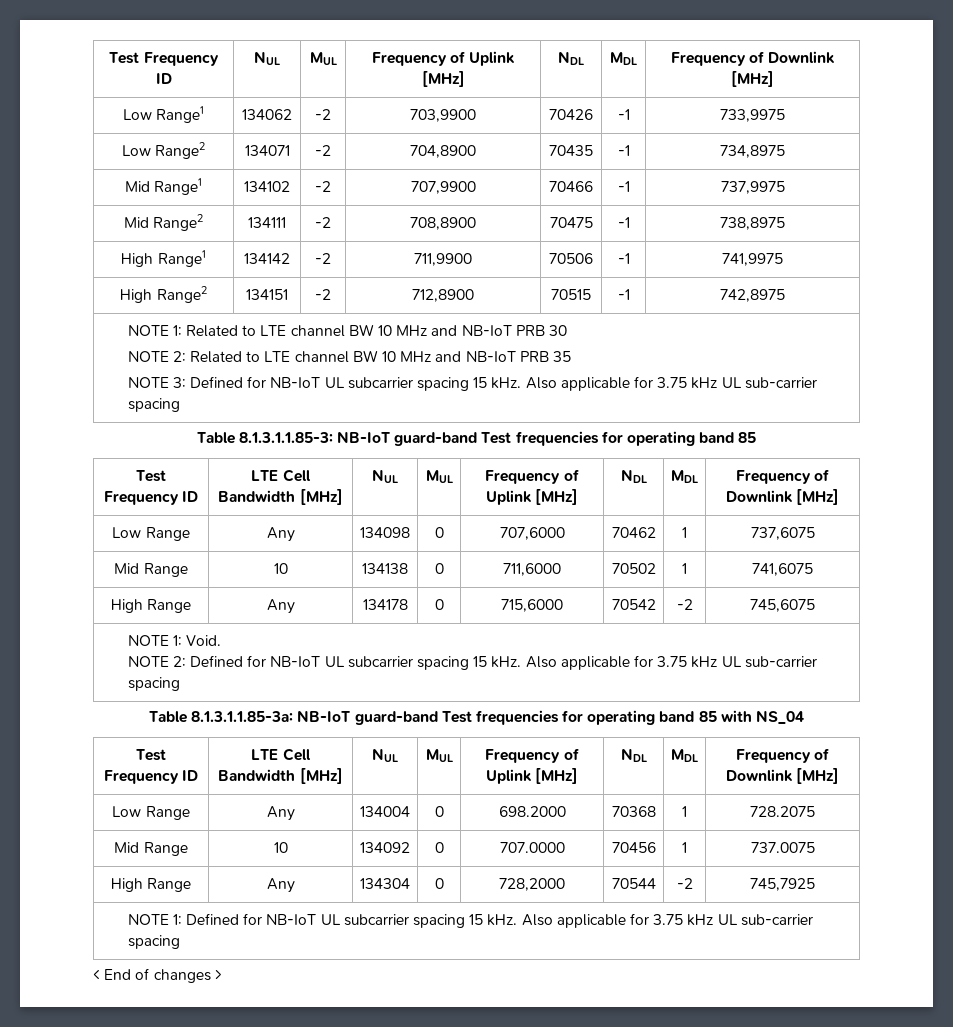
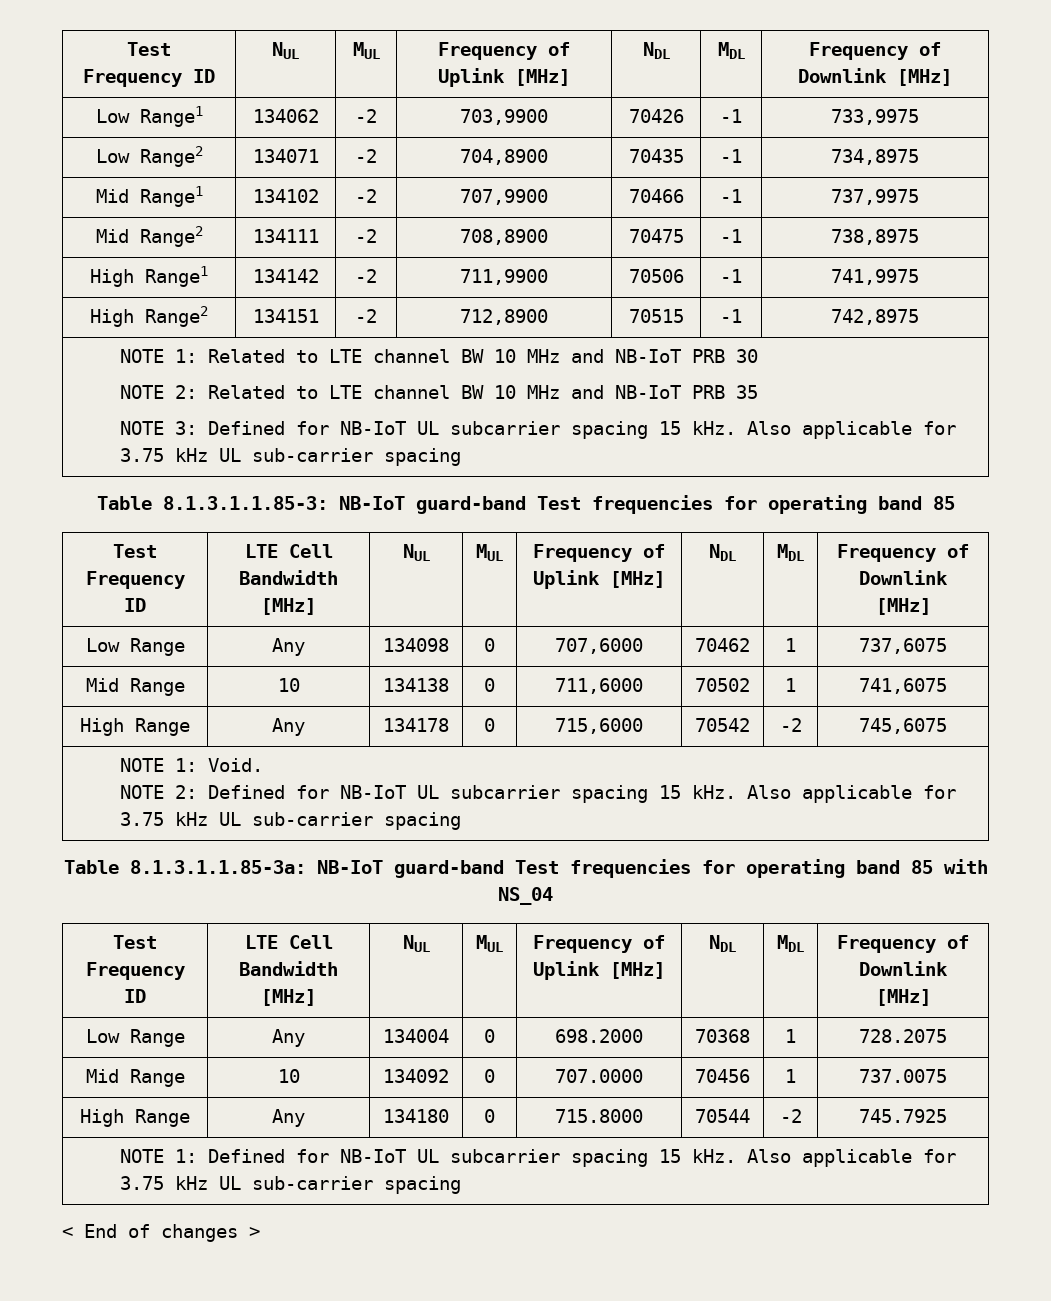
[360,878,410,889] [434,878,444,889] [499,878,565,891] 134304 | 0 | 728,2000 -> [383,1109,449,1123] [484,1109,495,1123] [555,1109,643,1123] 134180 | 0 | 715.8000
[750,878,815,891] 745,7925 -> [859,1109,947,1123] 745.7925

